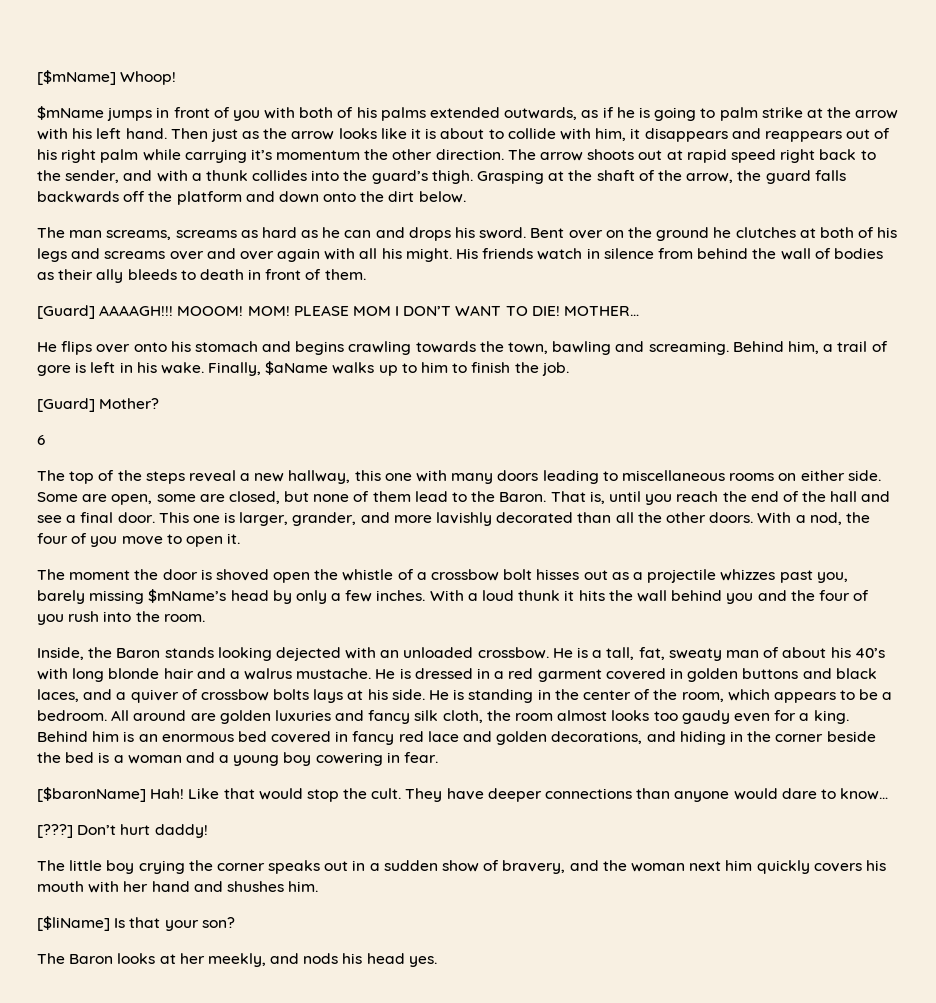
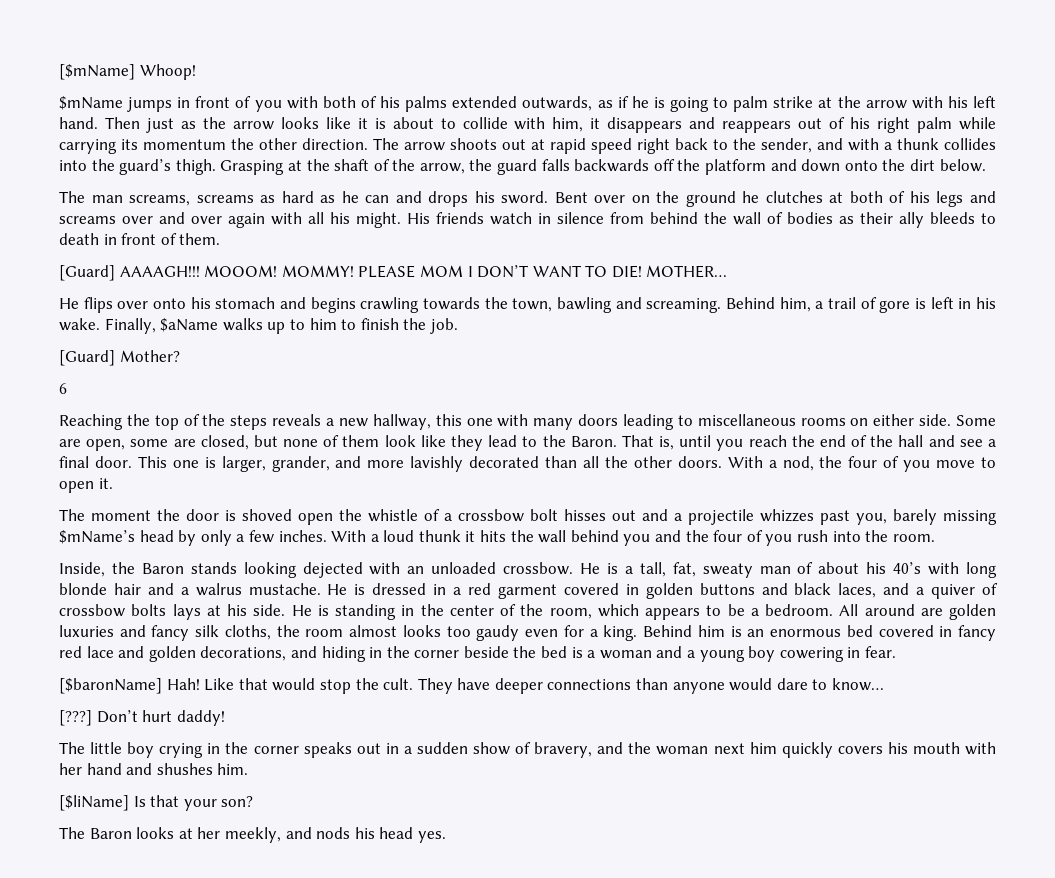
[250,149,272,160] it’s -> [121,139,138,150] its
[247,306,290,316] MOM! -> [281,265,354,277] MOMMY!
[37,470,65,481] The -> [59,414,150,430] Reaching the
[188,470,236,482] reveal -> [272,414,322,426] reveals
(411, 496) none -> [384,435,483,451] look like they
[611,572,629,580] as -> [642,509,668,521] and
[442,710,483,723] cloth, -> [224,625,271,640] cloths,
(185, 867) none -> [207,743,221,754] in

